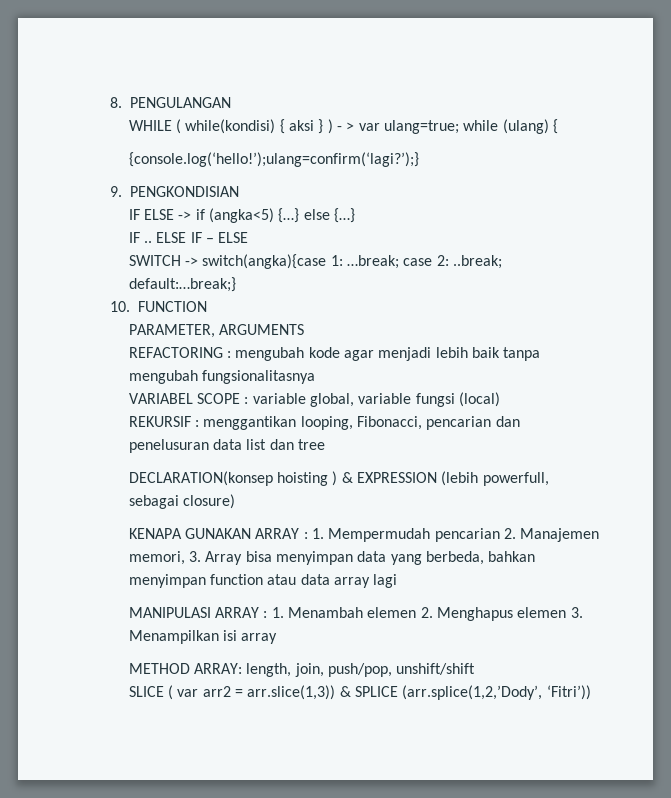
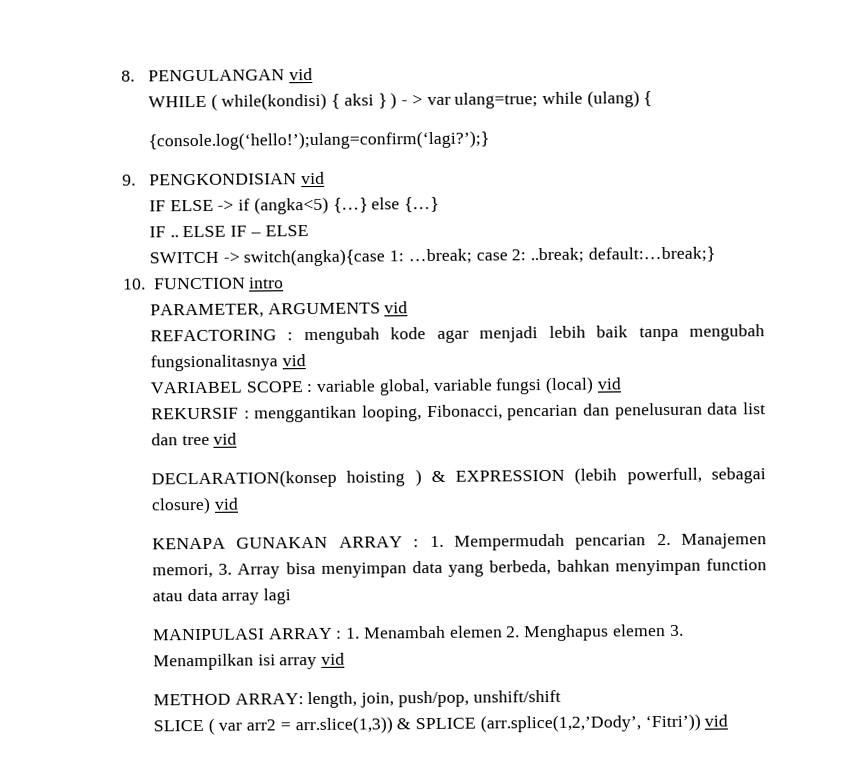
(232, 102) none -> [288,68,313,81] vid
(240, 191) none -> [300,171,325,185] vid
(208, 306) none -> [249,277,285,289] intro
(304, 329) none -> [384,301,409,314] vid
(315, 377) none -> [281,354,306,367] vid
(500, 399) none -> [596,377,621,390] vid
(325, 444) none -> [213,432,238,445] vid
(235, 501) none -> [213,497,238,510] vid
(278, 638) none -> [321,652,346,665] vid
(591, 692) none -> [704,714,729,727] vid

